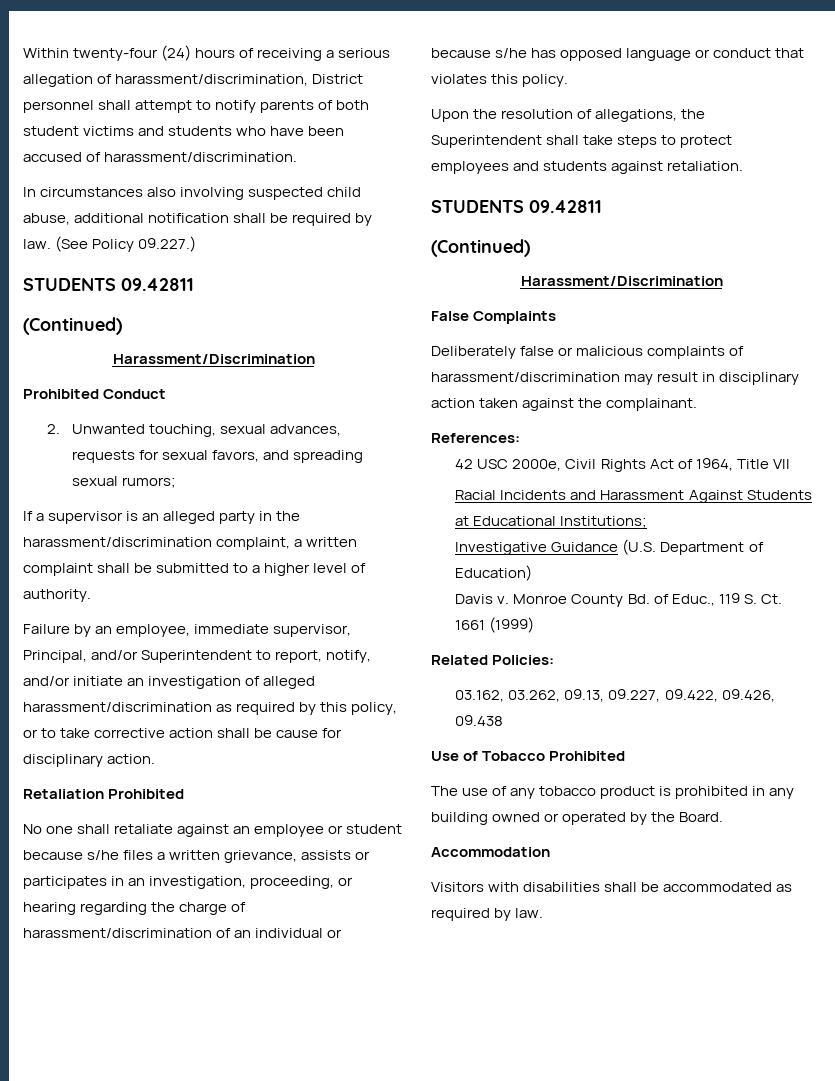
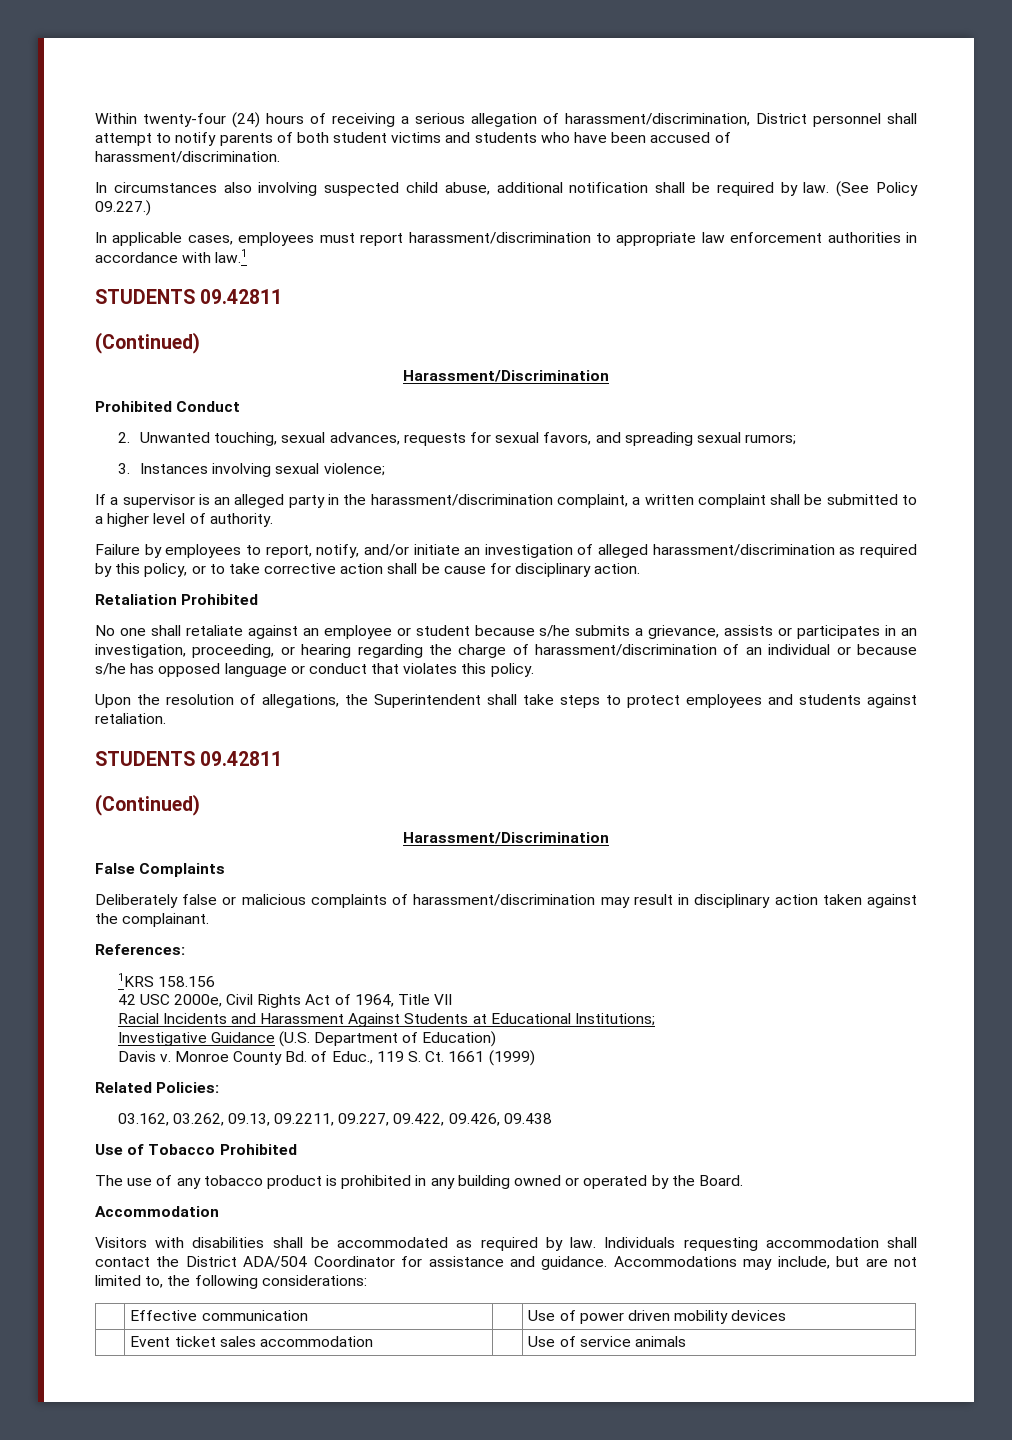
(197, 244) none -> [95,232,917,246] [95,249,248,263] // In applicable cases, employees must report harassment/discrimination to appropriate law enforcement authorities in accordance with law.1
(176, 482) none -> [117,463,385,477] // 3. Instances involving sexual violence;
[95,624,352,637] [23,650,253,663] an employee, immediate supervisor, Principal, and/or Superintendent -> [165,544,242,558] employees
[123,850,221,860] files a written -> [575,625,644,636] submits a
(520, 438) none -> [117,973,215,987] // 1KRS 158.156
(605, 695) none -> [274,1113,335,1126] 09.2211,
(544, 913) none -> [604,1237,918,1251] [95,1256,918,1270] [95,1275,367,1289] [130,1310,308,1321] [528,1310,787,1324] [130,1336,373,1347] [528,1336,686,1347] Individuals requesting accommodation shall contact the District ADA/504 Coordinator for assistance and guidance. Accommodations may include, but are not limited to, the following considerations: // | Effective communication | | Use of power driven mobility devices // | Event ticket sales accommodation | | Use of service animals

